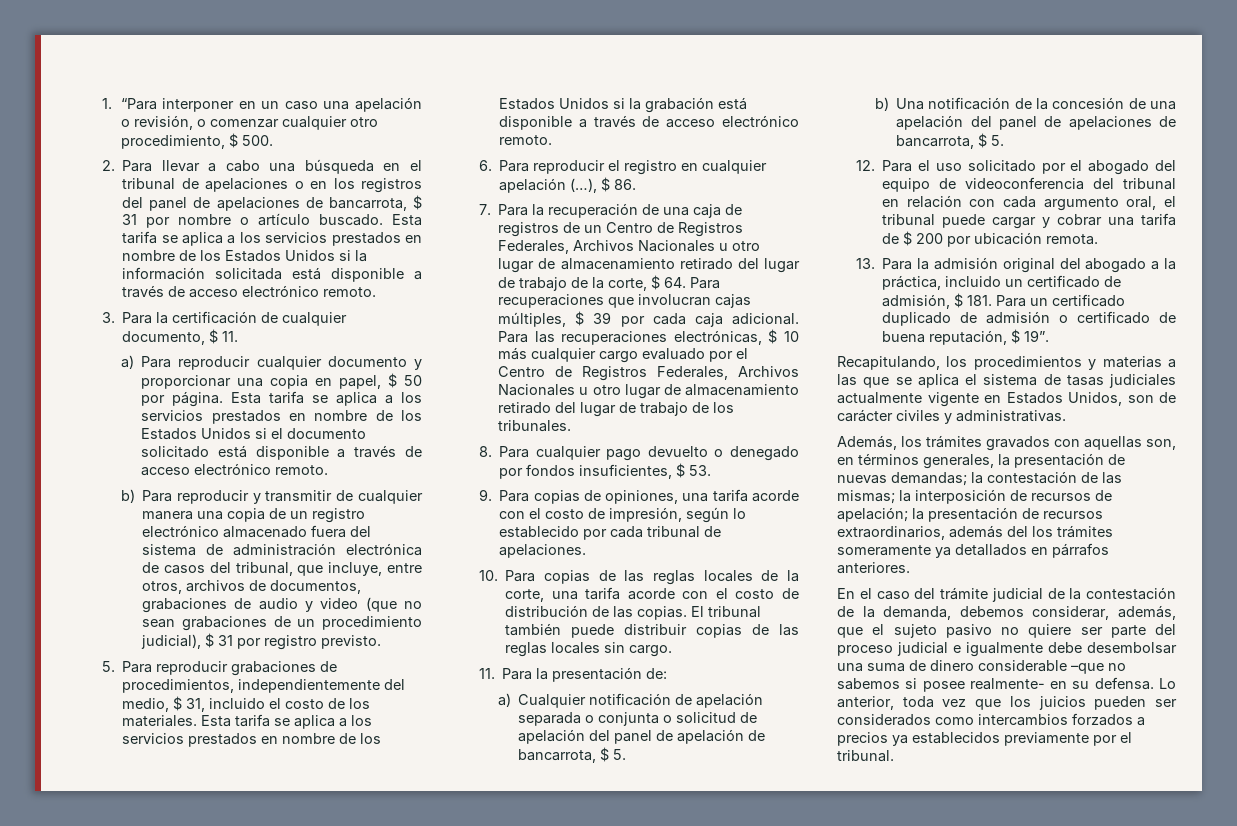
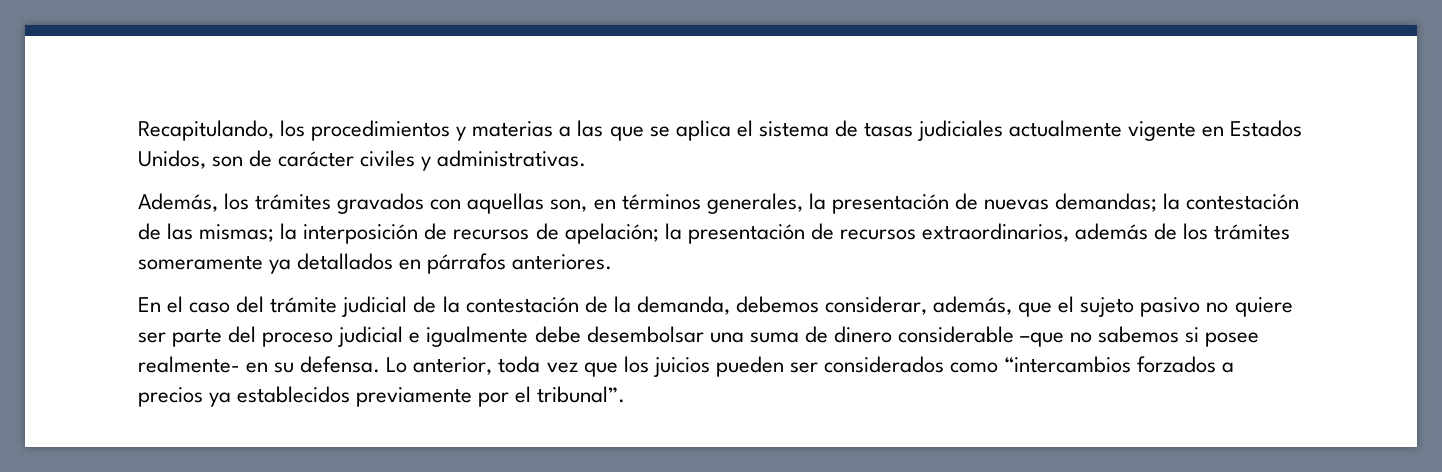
[101,97,422,112] [120,115,378,130] [120,133,273,149] [101,159,422,174] [122,178,422,193] [122,195,422,211] [122,213,422,228] [122,231,422,246] [122,250,368,262] [122,267,422,282] [122,285,377,298] [101,311,348,326] [122,329,239,345] [120,355,422,370] [141,373,422,389] [141,391,422,407] [141,410,422,424] [141,428,367,440] [141,445,422,460] [141,463,329,476] [120,489,423,504] [142,508,366,523] [142,525,372,538] [142,543,422,556] [142,562,422,576] [142,580,362,594] [142,597,422,613] [142,616,422,631] [141,633,382,650] [101,661,338,676] [122,679,406,693] [122,696,371,712] [122,714,373,729] [122,733,382,747] [499,97,748,113] [499,115,799,130] [499,135,553,145] [478,160,768,175] [499,177,637,193] [478,203,743,218] [498,222,744,237] [498,240,761,254] [498,258,800,273] [498,275,721,291] [498,294,752,308] [498,311,799,327] [498,329,799,345] [498,347,749,363] [498,366,799,381] [498,384,799,399] [498,402,735,417] [498,420,572,432] [478,446,799,461] [499,463,712,479] [478,489,799,504] [499,507,747,523] [499,526,722,540] [499,544,587,558] [478,570,799,585] [505,587,799,602] [505,605,762,620] [505,623,799,638] [505,642,673,657] [478,667,668,682] [497,693,764,708] [518,712,758,726] [518,729,766,744] [518,747,627,763] [874,97,1176,111] [896,115,1176,130] [896,133,1005,149] [855,160,1176,175] [882,177,1176,192] [882,195,1176,211] [882,213,1176,229] [882,231,1099,247] [855,257,1176,273] [882,275,1122,290] [882,293,1126,309] [882,311,1176,326] [882,329,1050,345] 1. “Para interponer en un caso una apelación o revisión, o comenzar cualquier otro procedimiento, $ 500. // 2. Para llevar a cabo una búsqueda en el tribunal de apelaciones o en los registros del panel de apelaciones de bancarrota, $ 31 por nombre o artículo buscado. Esta tarifa se aplica a los servicios prestados en nombre de los Estados Unidos si la información solicitada está disponible a través de acceso electrónico remoto. // 3. Para la certificación de cualquier documento, $ 11. // a) Para reproducir cualquier documento y proporcionar una copia en papel, $ 50 por página. Esta tarifa se aplica a los servicios prestados en nombre de los Estados Unidos si el documento solicitado está disponible a través de acceso electrónico remoto. // b) Para reproducir y transmitir de cualquier manera una copia de un registro electrónico almacenado fuera del sistema de administración electrónica de casos del tribunal, que incluye, entre otros, archivos de documentos, grabaciones de audio y video (que no sean grabaciones de un procedimiento judicial), $ 31 por registro previsto. // 5. Para reproducir grabaciones de procedimientos, independientemente del medio, $ 31, incluido el costo de los materiales. Esta tarifa se aplica a los servicios prestados en nombre de los Estados Unidos si la grabación está disponible a través de acceso electrónico remoto. // 6. Para reproducir el registro en cualquier apelación (…), $ 86. // 7. Para la recuperación de una caja de registros de un Centro de Registros Federales, Archivos Nacionales u otro lugar de almacenamiento retirado del lugar de trabajo de la corte, $ 64. Para recuperaciones que involucran cajas múltiples, $ 39 por cada caja adicional. Para las recuperaciones electrónicas, $ 10 más cualquier cargo evaluado por el Centro de Registros Federales, Archivos Nacionales u otro lugar de almacenamiento retirado del lugar de trabajo de los tribunales. // 8. Para cualquier pago devuelto o denegado por fondos insuficientes, $ 53. // 9. Para copias de opiniones, una tarifa acorde con el costo de impresión, según lo establecido por cada tribunal de apelaciones. // 10. Para copias de las reglas locales de la corte, una tarifa acorde con el costo de distribución de las copias. El tribunal también puede distribuir copias de las reglas locales sin cargo. // 11. Para la presentación de: // a) Cualquier notificación de apelación separada o conjunta o solicitud de apelación del panel de apelación de bancarrota, $ 5. // b) Una notificación de la concesión de una apelación del panel de apelaciones de bancarrota, $ 5. // 12. Para el uso solicitado por el abogado del equipo de videoconferencia del tribunal en relación con cada argumento oral, el tribunal puede cargar y cobrar una tarifa de $ 200 por ubicación remota. // 13. Para la admisión original del abogado a la práctica, incluido un certificado de admisión, $ 181. Para un certificado duplicado de admisión o certificado de buena reputación, $ 19”. // -> (138, 130) none
[1007,526,1028,537] del -> [1154,223,1178,240] de
[978,714,1068,726] intercambios -> [1004,356,1132,373] “intercambios
[837,750,894,762] tribunal. -> [537,386,626,403] tribunal”.

